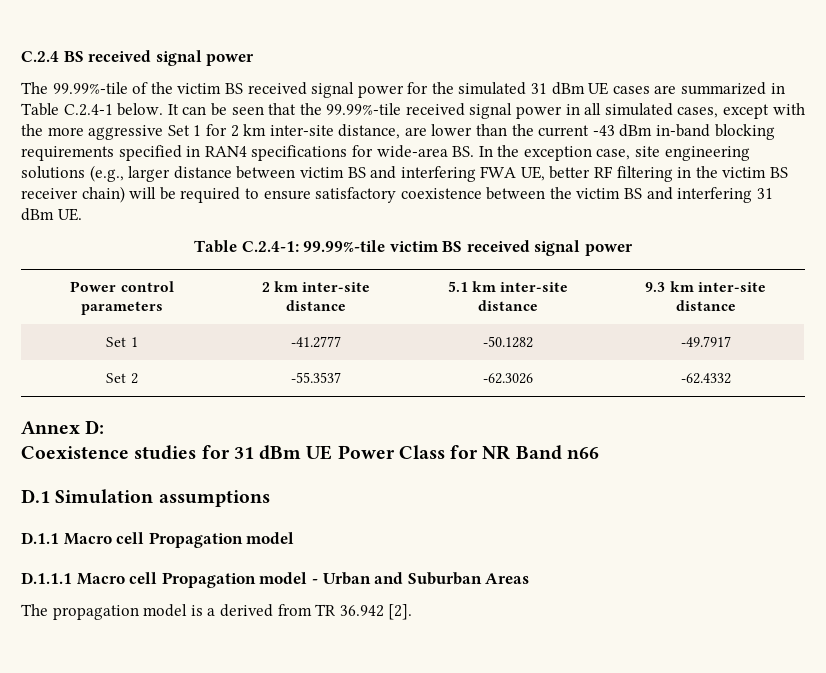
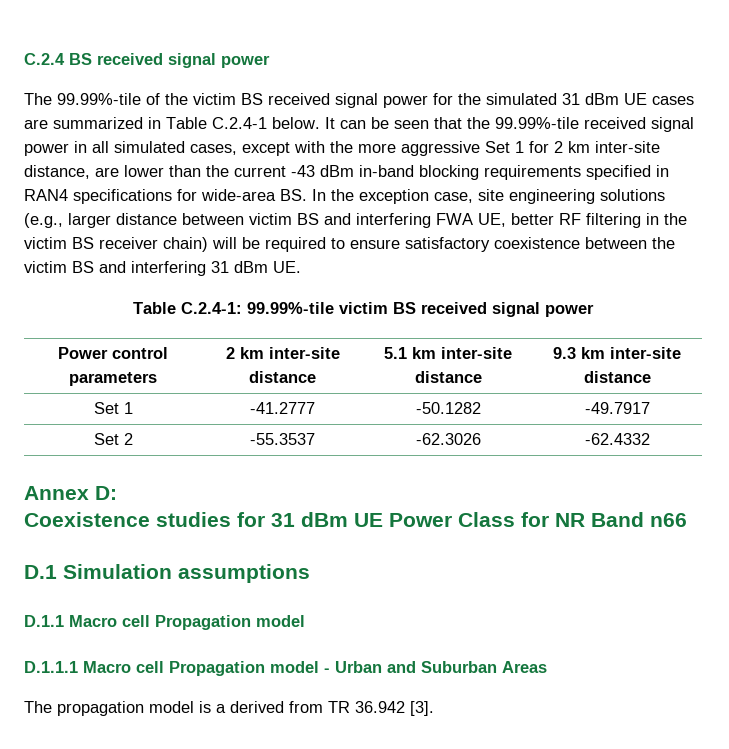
[388,604,413,620] [2]. -> [410,701,434,716] [3].

